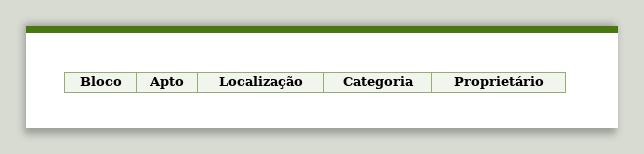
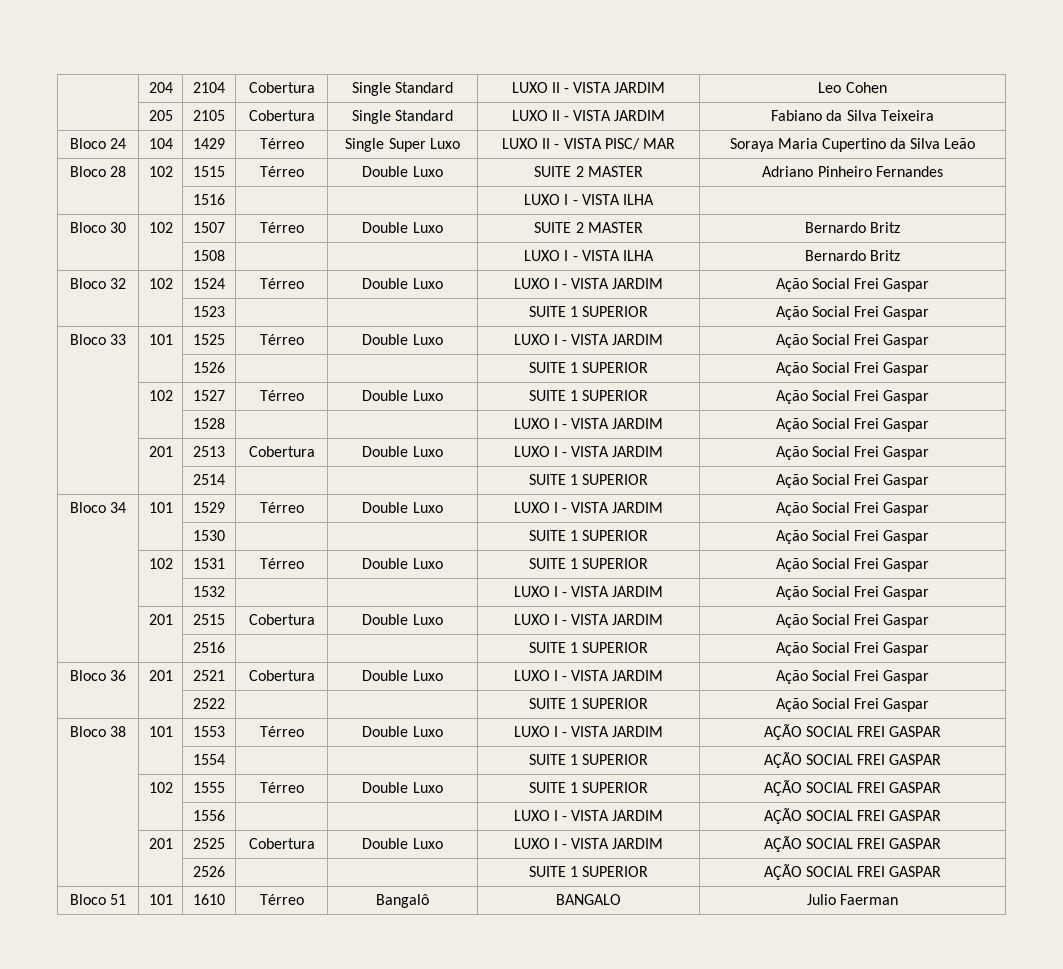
[79,76,122,86] [149,77,184,89] [218,76,303,89] [342,76,414,89] [453,76,544,89] Bloco | Apto | Localização | Categoria | Proprietário -> [148,82,173,93] [193,82,226,93] [248,82,315,93] [351,82,454,96] [511,82,666,93] [818,82,887,93] [148,110,173,121] [193,110,226,121] [248,110,315,121] [351,110,454,124] [511,110,666,121] [771,110,934,121] [69,138,127,149] [148,138,173,149] [193,138,226,149] [259,138,304,149] [345,138,460,152] [502,138,675,150] [729,138,976,152] [69,166,127,177] [148,166,173,177] [193,166,226,177] [259,166,304,177] [362,166,443,177] [534,166,643,177] [762,166,943,177] [193,194,226,205] [524,194,654,205] [69,222,127,233] [148,222,173,233] [193,222,226,233] [259,222,304,233] [362,222,443,233] [534,222,643,233] [804,222,901,233] [193,250,226,261] [524,250,654,261] [804,250,901,261] [69,278,127,289] [148,278,173,289] [193,278,226,289] [259,278,304,289] [362,278,443,289] [513,278,664,289] [775,278,930,292] [193,306,226,317] [528,306,649,317] [775,306,930,320] [69,334,127,345] [148,334,173,345] [193,334,226,345] [259,334,304,345] [362,334,443,345] [513,334,664,345] [775,334,930,348] [193,362,226,373] [528,362,649,373] [775,362,930,376] [148,390,173,401] [193,390,226,401] [259,390,304,401] [362,390,443,401] [528,390,649,401] [775,390,930,404] [193,418,226,429] [513,418,664,429] [775,418,930,432] [148,446,173,457] [193,446,226,457] [248,446,315,457] [362,446,443,457] [513,446,664,457] [775,446,930,460] [193,474,226,485] [528,474,649,485] [775,474,930,488] [69,502,127,513] [148,502,173,513] [193,502,226,513] [259,502,304,513] [362,502,443,513] [513,502,664,513] [775,502,930,516] [193,530,226,541] [528,530,649,541] [775,530,930,544] [148,558,173,569] [193,558,226,569] [259,558,304,569] [362,558,443,569] [528,558,649,569] [775,558,930,572] [193,586,226,597] [513,586,664,597] [775,586,930,600] [148,614,173,625] [193,614,226,625] [248,614,315,625] [362,614,443,625] [513,614,664,625] [775,614,930,628] [193,642,226,653] [528,642,649,653] [775,642,930,656] [69,670,127,681] [148,670,173,681] [193,670,226,681] [248,670,315,681] [362,670,443,681] [513,670,664,681] [775,670,930,684] [193,698,226,709] [528,698,649,709] [775,698,930,712] [69,726,127,737] [148,726,173,737] [193,726,226,737] [259,726,304,737] [362,726,443,737] [513,726,664,737] [763,724,942,740] [193,754,226,765] [528,754,649,765] [763,752,942,768] [148,782,173,793] [193,782,226,793] [259,782,304,793] [362,782,443,793] [528,782,649,793] [763,780,942,796] [193,810,226,821] [513,810,664,821] [763,808,942,824] [148,838,173,849] [193,838,226,849] [248,838,315,849] [362,838,443,849] [513,838,664,849] [763,836,942,852] [193,866,226,877] [528,866,649,877] [763,864,942,880] [69,894,127,905] [148,894,173,905] [193,894,226,905] [259,894,304,905] [376,894,429,908] [556,894,621,905] [806,894,899,905] | 204 | 2104 | Cobertura | Single Standard | LUXO II - VISTA JARDIM | Leo Cohen // | 205 | 2105 | Cobertura | Single Standard | LUXO II - VISTA JARDIM | Fabiano da Silva Teixeira // Bloco 24 | 104 | 1429 | Térreo | Single Super Luxo | LUXO II - VISTA PISC/ MAR | Soraya Maria Cupertino da Silva Leão // Bloco 28 | 102 | 1515 | Térreo | Double Luxo | SUITE 2 MASTER | Adriano Pinheiro Fernandes // | | 1516 | | | LUXO I - VISTA ILHA | // Bloco 30 | 102 | 1507 | Térreo | Double Luxo | SUITE 2 MASTER | Bernardo Britz // | | 1508 | | | LUXO I - VISTA ILHA | Bernardo Britz // Bloco 32 | 102 | 1524 | Térreo | Double Luxo | LUXO I - VISTA JARDIM | Ação Social Frei Gaspar // | | 1523 | | | SUITE 1 SUPERIOR | Ação Social Frei Gaspar // Bloco 33 | 101 | 1525 | Térreo | Double Luxo | LUXO I - VISTA JARDIM | Ação Social Frei Gaspar // | | 1526 | | | SUITE 1 SUPERIOR | Ação Social Frei Gaspar // | 102 | 1527 | Térreo | Double Luxo | SUITE 1 SUPERIOR | Ação Social Frei Gaspar // | | 1528 | | | LUXO I - VISTA JARDIM | Ação Social Frei Gaspar // | 201 | 2513 | Cobertura | Double Luxo | LUXO I - VISTA JARDIM | Ação Social Frei Gaspar // | | 2514 | | | SUITE 1 SUPERIOR | Ação Social Frei Gaspar // Bloco 34 | 101 | 1529 | Térreo | Double Luxo | LUXO I - VISTA JARDIM | Ação Social Frei Gaspar // | | 1530 | | | SUITE 1 SUPERIOR | Ação Social Frei Gaspar // | 102 | 1531 | Térreo | Double Luxo | SUITE 1 SUPERIOR | Ação Social Frei Gaspar // | | 1532 | | | LUXO I - VISTA JARDIM | Ação Social Frei Gaspar // | 201 | 2515 | Cobertura | Double Luxo | LUXO I - VISTA JARDIM | Ação Social Frei Gaspar // | | 2516 | | | SUITE 1 SUPERIOR | Ação Social Frei Gaspar // Bloco 36 | 201 | 2521 | Cobertura | Double Luxo | LUXO I - VISTA JARDIM | Ação Social Frei Gaspar // | | 2522 | | | SUITE 1 SUPERIOR | Ação Social Frei Gaspar // Bloco 38 | 101 | 1553 | Térreo | Double Luxo | LUXO I - VISTA JARDIM | AÇÃO SOCIAL FREI GASPAR // | | 1554 | | | SUITE 1 SUPERIOR | AÇÃO SOCIAL FREI GASPAR // | 102 | 1555 | Térreo | Double Luxo | SUITE 1 SUPERIOR | AÇÃO SOCIAL FREI GASPAR // | | 1556 | | | LUXO I - VISTA JARDIM | AÇÃO SOCIAL FREI GASPAR // | 201 | 2525 | Cobertura | Double Luxo | LUXO I - VISTA JARDIM | AÇÃO SOCIAL FREI GASPAR // | | 2526 | | | SUITE 1 SUPERIOR | AÇÃO SOCIAL FREI GASPAR // Bloco 51 | 101 | 1610 | Térreo | Bangalô | BANGALO | Julio Faerman

